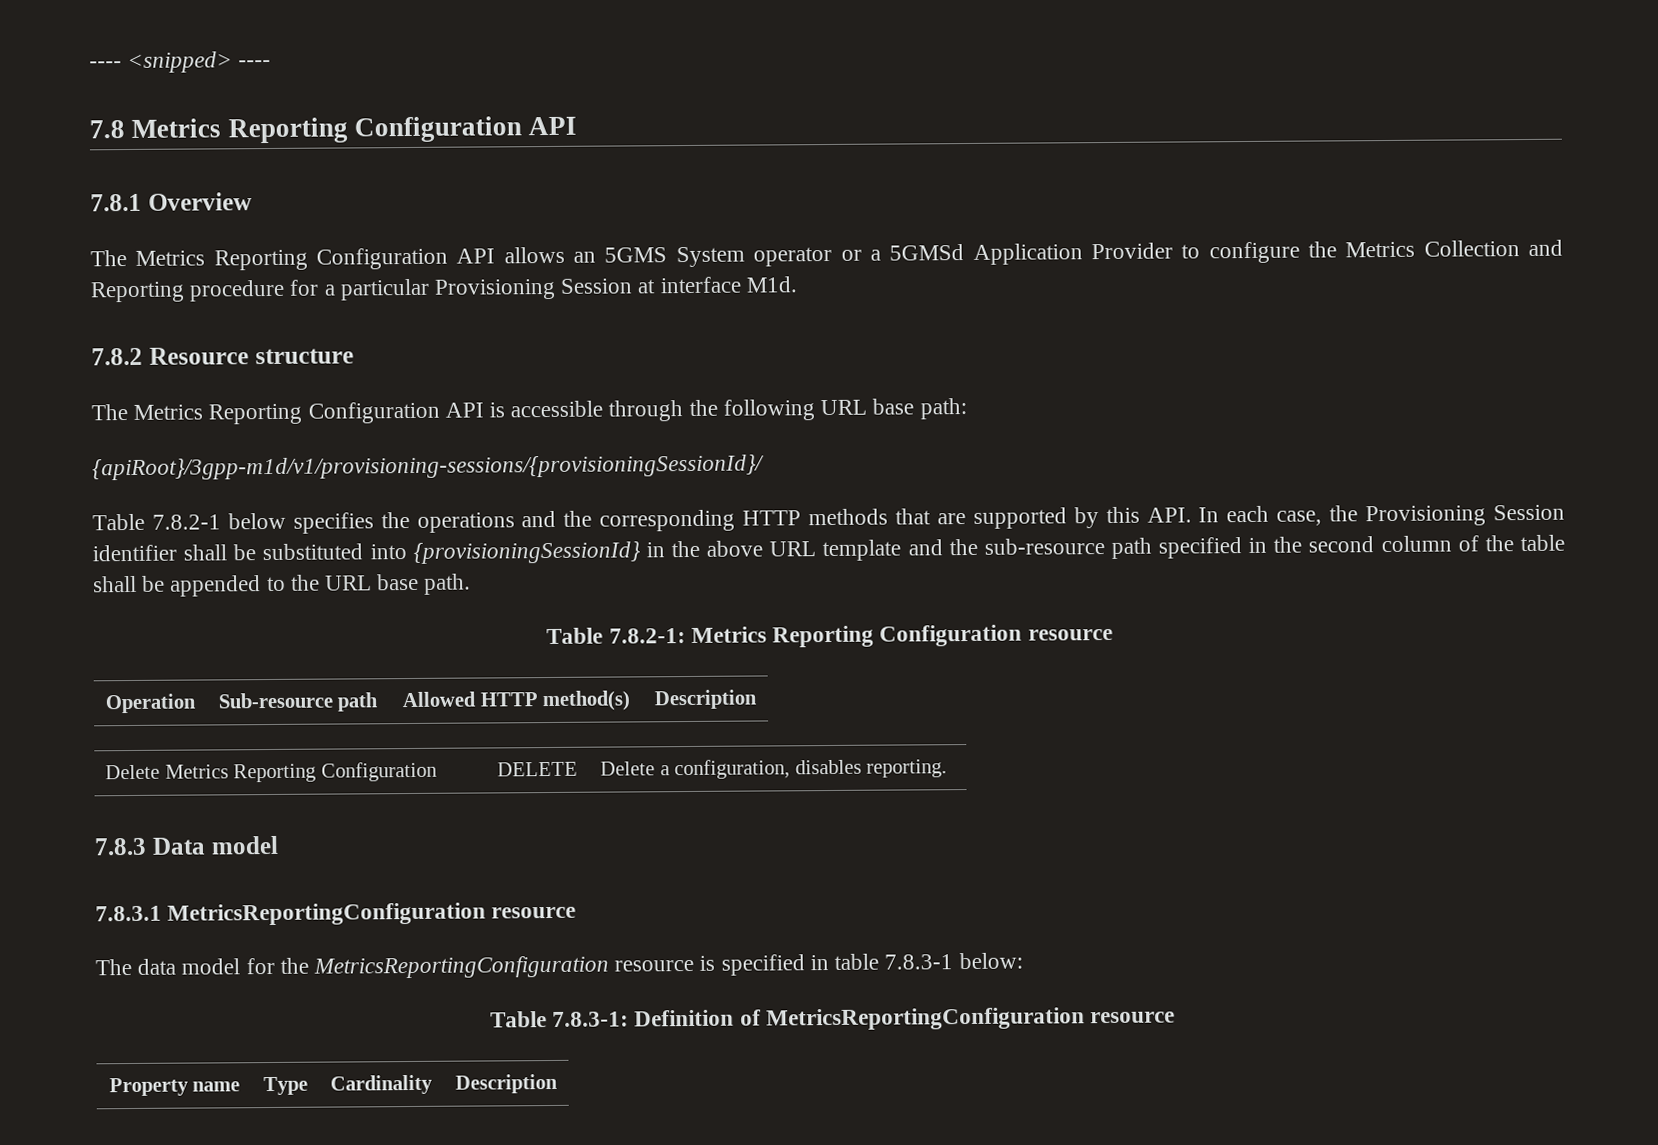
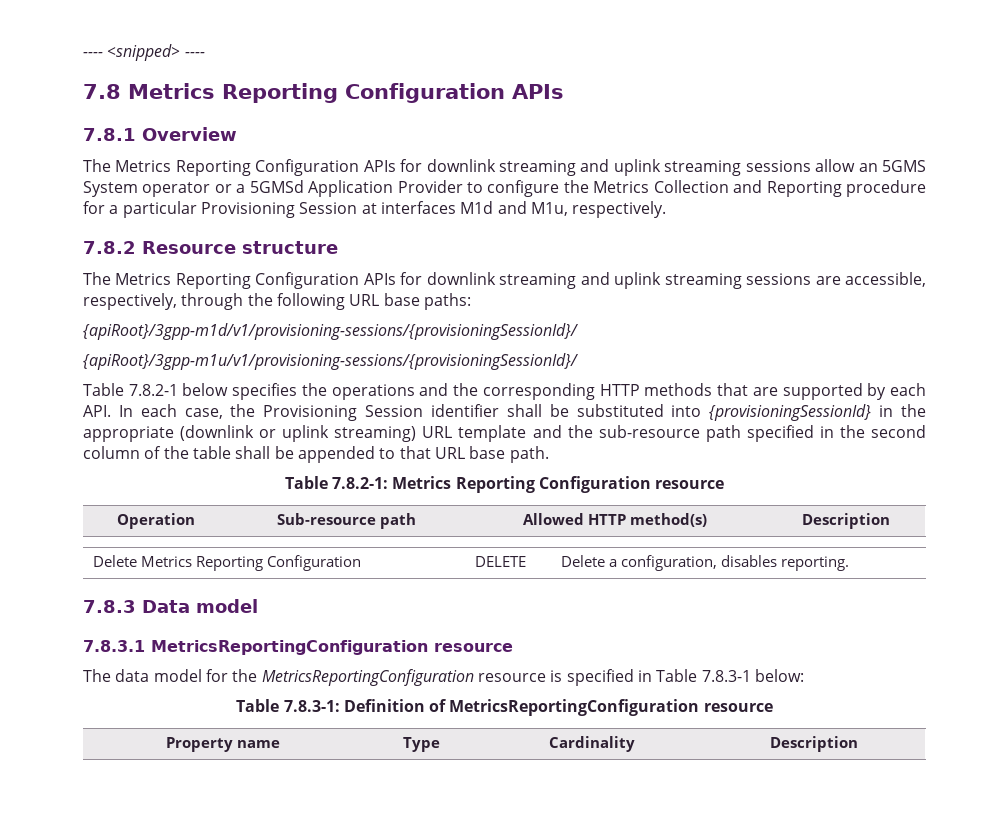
[528,116,578,136] API -> [512,84,564,99] APIs
[456,246,565,264] API allows -> [363,159,856,176] APIs for downlink streaming and uplink streaming sessions allow
[659,276,797,294] interface M1d. -> [380,201,667,218] interfaces M1d and M1u, respectively.
[444,400,604,418] API is accessible -> [363,272,926,289] [83,293,177,310] APIs for downlink streaming and uplink streaming sessions are accessible, respectively,
[919,398,967,420] path: -> [423,293,471,310] paths:
(765, 467) none -> [83,353,578,370] // {apiRoot}/3gpp-m1u/v1/provisioning-sessions/{provisioningSessionId}/
[1105,506,1140,524] this -> [890,383,926,396] each
[706,540,764,557] above -> [83,425,417,442] appropriate (downlink or uplink streaming)
[290,574,320,591] the -> [399,446,431,459] that
[834,953,880,970] table -> [656,669,698,682] Table

